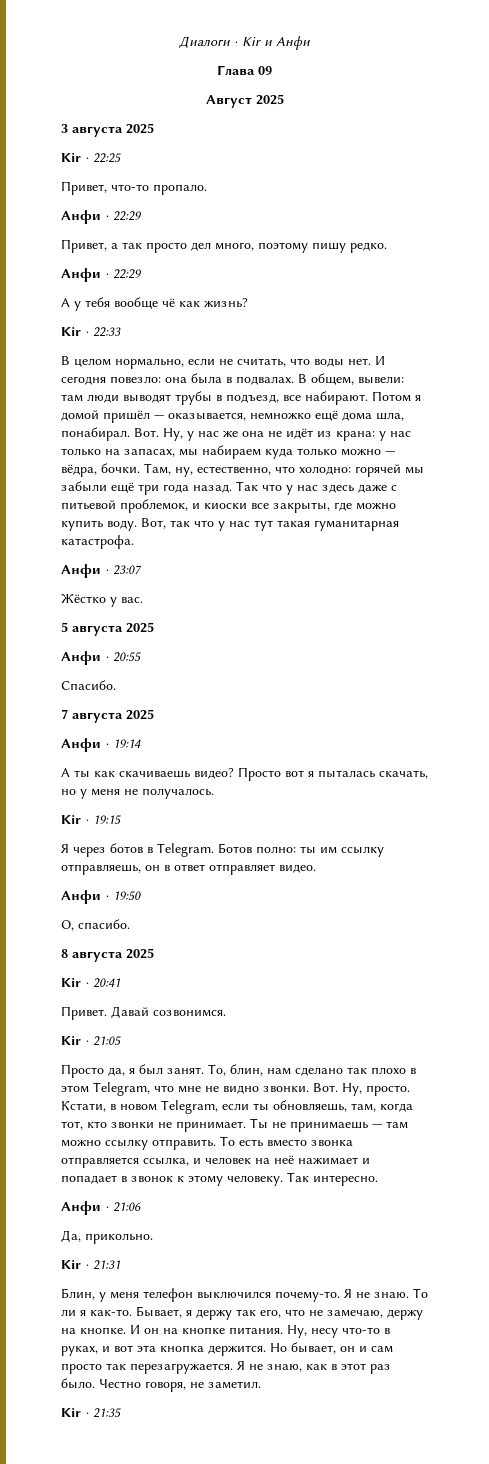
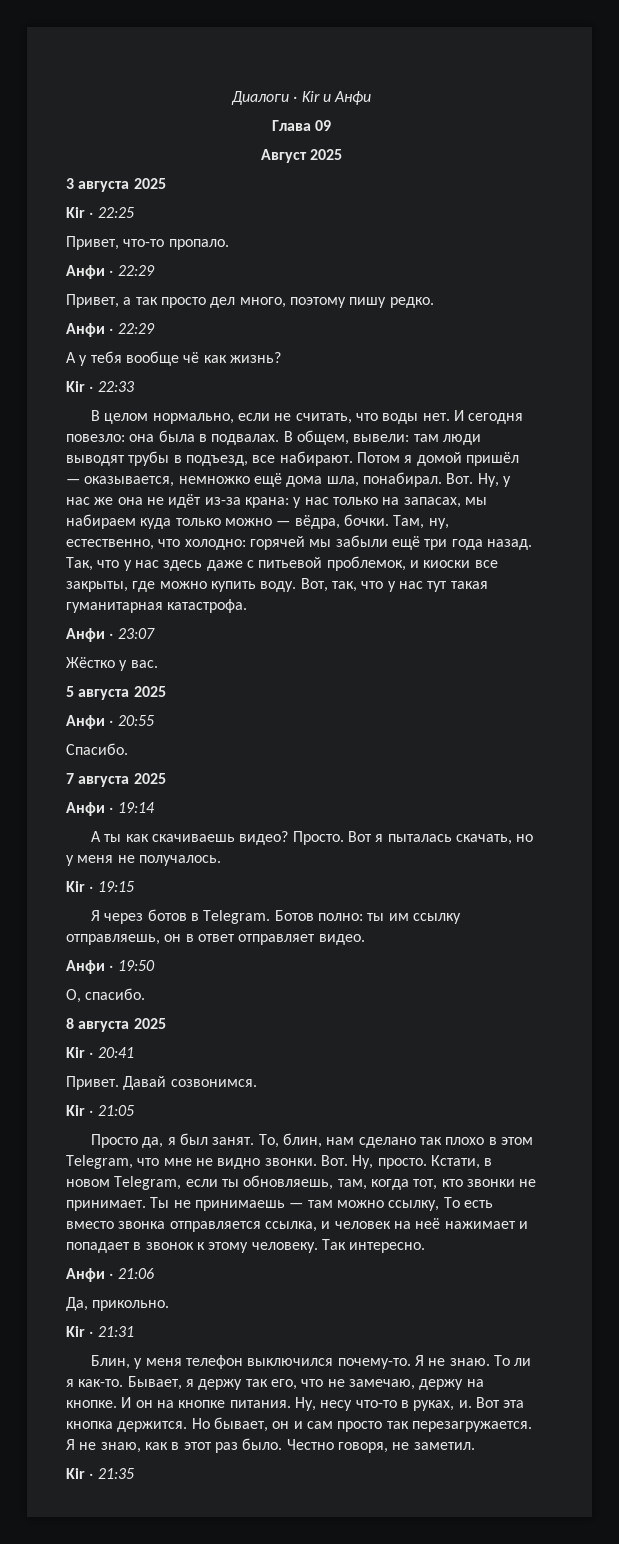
[317,431,332,437] из -> [204,497,241,505] из-за
[236,481,258,491] Так -> [66,557,93,571] Так,
[170,520,190,527] так -> [331,581,357,592] так,
[238,767,304,781] Просто вот -> [292,831,373,845] Просто. Вот
[105,1139,216,1150] ссылку отправить. -> [388,1200,440,1211] ссылку,
[102,1345,133,1353] и вот -> [458,1397,500,1408] и. Вот

